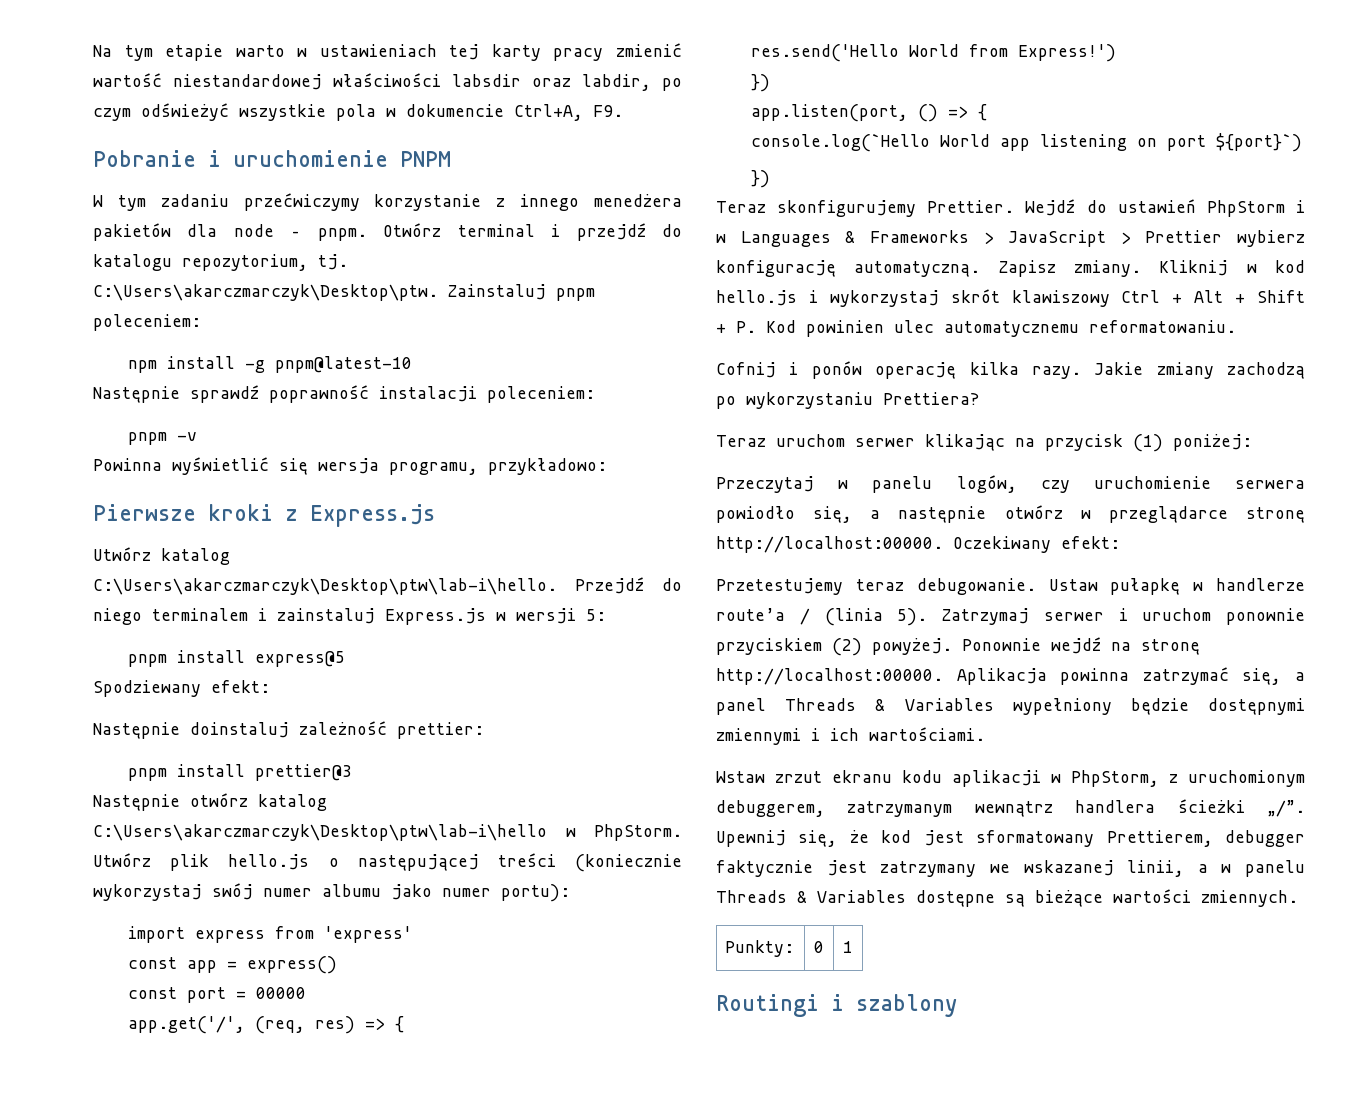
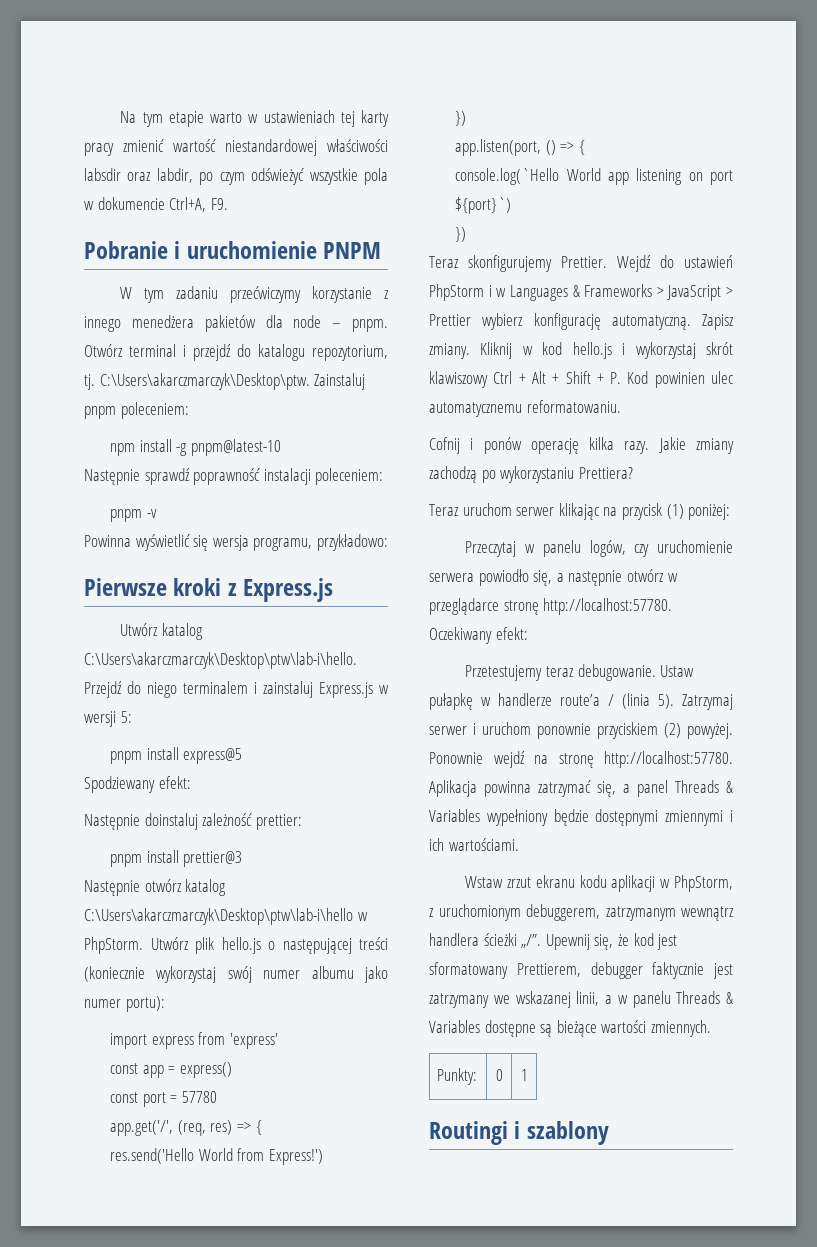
[255,987,306,999] 00000 -> [182,1091,218,1103] 57780
[716,536,943,553] http://localhost:00000. -> [543,598,673,615] http://localhost:57780.
[716,668,943,685] http://localhost:00000. -> [604,751,733,768] http://localhost:57780.

